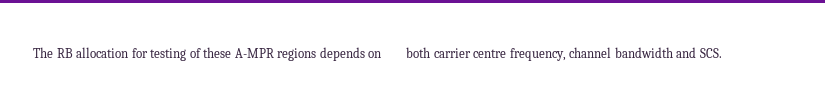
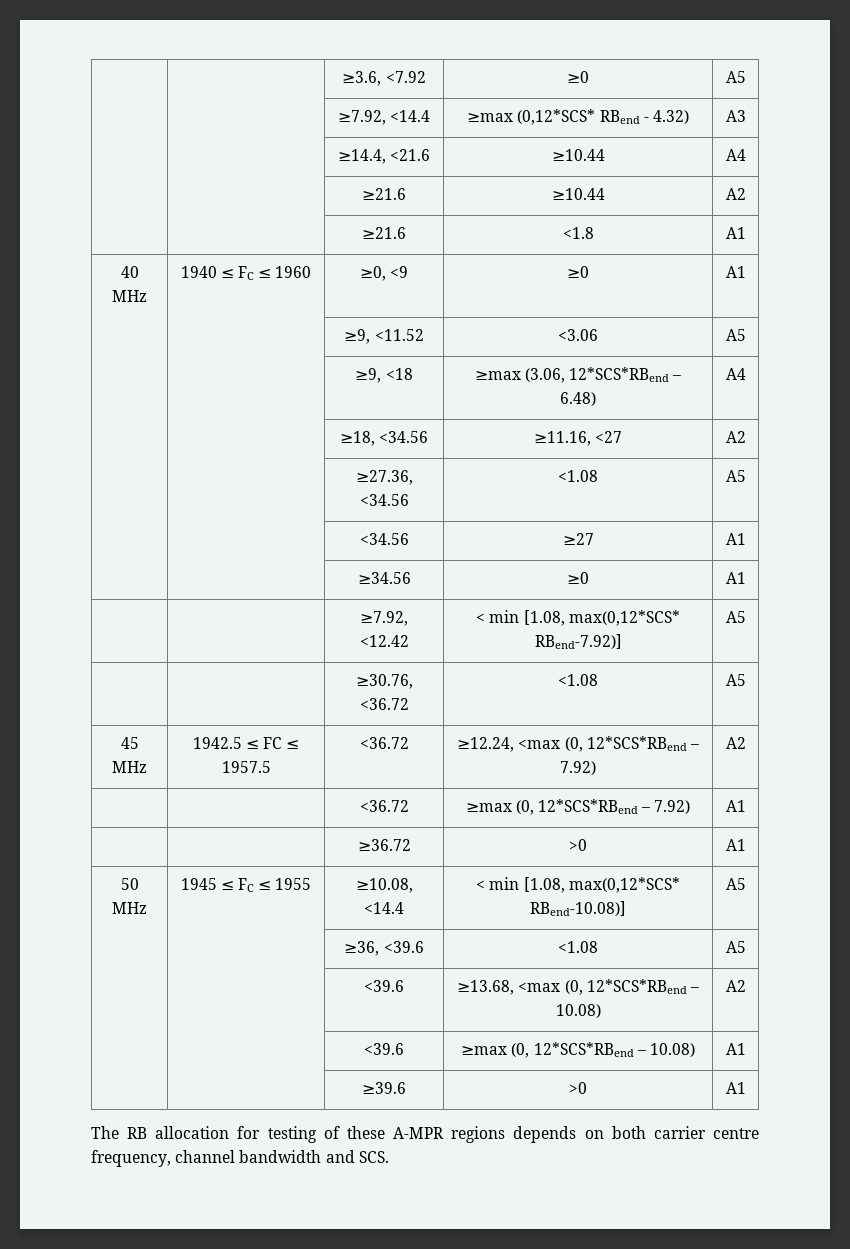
(33, 52) none -> [342,71,426,86] [567,71,589,83] [725,71,746,83] [337,110,431,125] [467,109,689,125] [725,110,746,122] [337,149,431,164] [551,149,605,161] [725,149,746,161] [362,188,406,200] [551,188,605,200] [725,188,746,200] [362,227,406,239] [562,227,594,239] [725,227,746,239] [120,266,139,278] [112,290,147,302] [180,266,312,280] [359,266,409,281] [567,266,589,278] [725,266,746,278] [344,329,424,344] [558,329,598,341] [725,329,746,341] [355,368,413,383] [474,367,682,383] [560,392,596,406] [725,368,746,380] [339,431,429,446] [533,431,623,446] [725,431,746,443] [355,470,413,485] [359,494,409,506] [558,470,598,482] [725,470,746,482] [359,533,409,545] [562,533,594,545] [725,533,746,545] [357,572,411,584] [567,572,589,584] [725,572,746,584] [360,611,408,626] [359,635,409,647] [476,610,680,626] [534,634,622,649] [725,611,746,623] [355,674,413,689] [359,698,409,710] [558,674,598,686] [725,674,746,686] [120,737,139,749] [112,761,147,773] [192,737,300,749] [221,761,271,773] [359,737,409,749] [457,736,699,752] [560,761,596,775] [725,737,746,749] [359,800,409,812] [465,799,691,815] [725,800,746,812] [357,839,411,851] [569,839,587,851] [725,839,746,851] [120,878,139,890] [112,902,147,914] [180,878,312,892] [355,878,413,893] [364,902,404,914] [476,877,680,893] [530,901,626,916] [725,878,746,890] [344,941,424,956] [558,941,598,953] [725,941,746,953] [364,980,404,992] [457,979,699,995] [555,1004,601,1018] [725,980,746,992] [364,1043,404,1055] [461,1042,695,1058] [725,1043,746,1055] [362,1082,406,1094] [569,1082,587,1094] [725,1082,746,1094] | | ≥3.6, <7.92 | ≥0 | A5 // | | ≥7.92, <14.4 | ≥max (0,12*SCS* RBend - 4.32) | A3 // | | ≥14.4, <21.6 | ≥10.44 | A4 // | | ≥21.6 | ≥10.44 | A2 // | | ≥21.6 | <1.8 | A1 // 40 MHz | 1940 ≤ FC ≤ 1960 | ≥0, <9 | ≥0 | A1 // | | ≥9, <11.52 | <3.06 | A5 // | | ≥9, <18 | ≥max (3.06, 12*SCS*RBend – 6.48) | A4 // | | ≥18, <34.56 | ≥11.16, <27 | A2 // | | ≥27.36, <34.56 | <1.08 | A5 // | | <34.56 | ≥27 | A1 // | | ≥34.56 | ≥0 | A1 // | | ≥7.92, <12.42 | < min [1.08, max(0,12*SCS* RBend-7.92)] | A5 // | | ≥30.76, <36.72 | <1.08 | A5 // 45 MHz | 1942.5 ≤ FC ≤ 1957.5 | <36.72 | ≥12.24, <max (0, 12*SCS*RBend – 7.92) | A2 // | | <36.72 | ≥max (0, 12*SCS*RBend – 7.92) | A1 // | | ≥36.72 | >0 | A1 // 50 MHz | 1945 ≤ FC ≤ 1955 | ≥10.08, <14.4 | < min [1.08, max(0,12*SCS* RBend-10.08)] | A5 // | | ≥36, <39.6 | <1.08 | A5 // | | <39.6 | ≥13.68, <max (0, 12*SCS*RBend – 10.08) | A2 // | | <39.6 | ≥max (0, 12*SCS*RBend – 10.08) | A1 // | | ≥39.6 | >0 | A1 //

